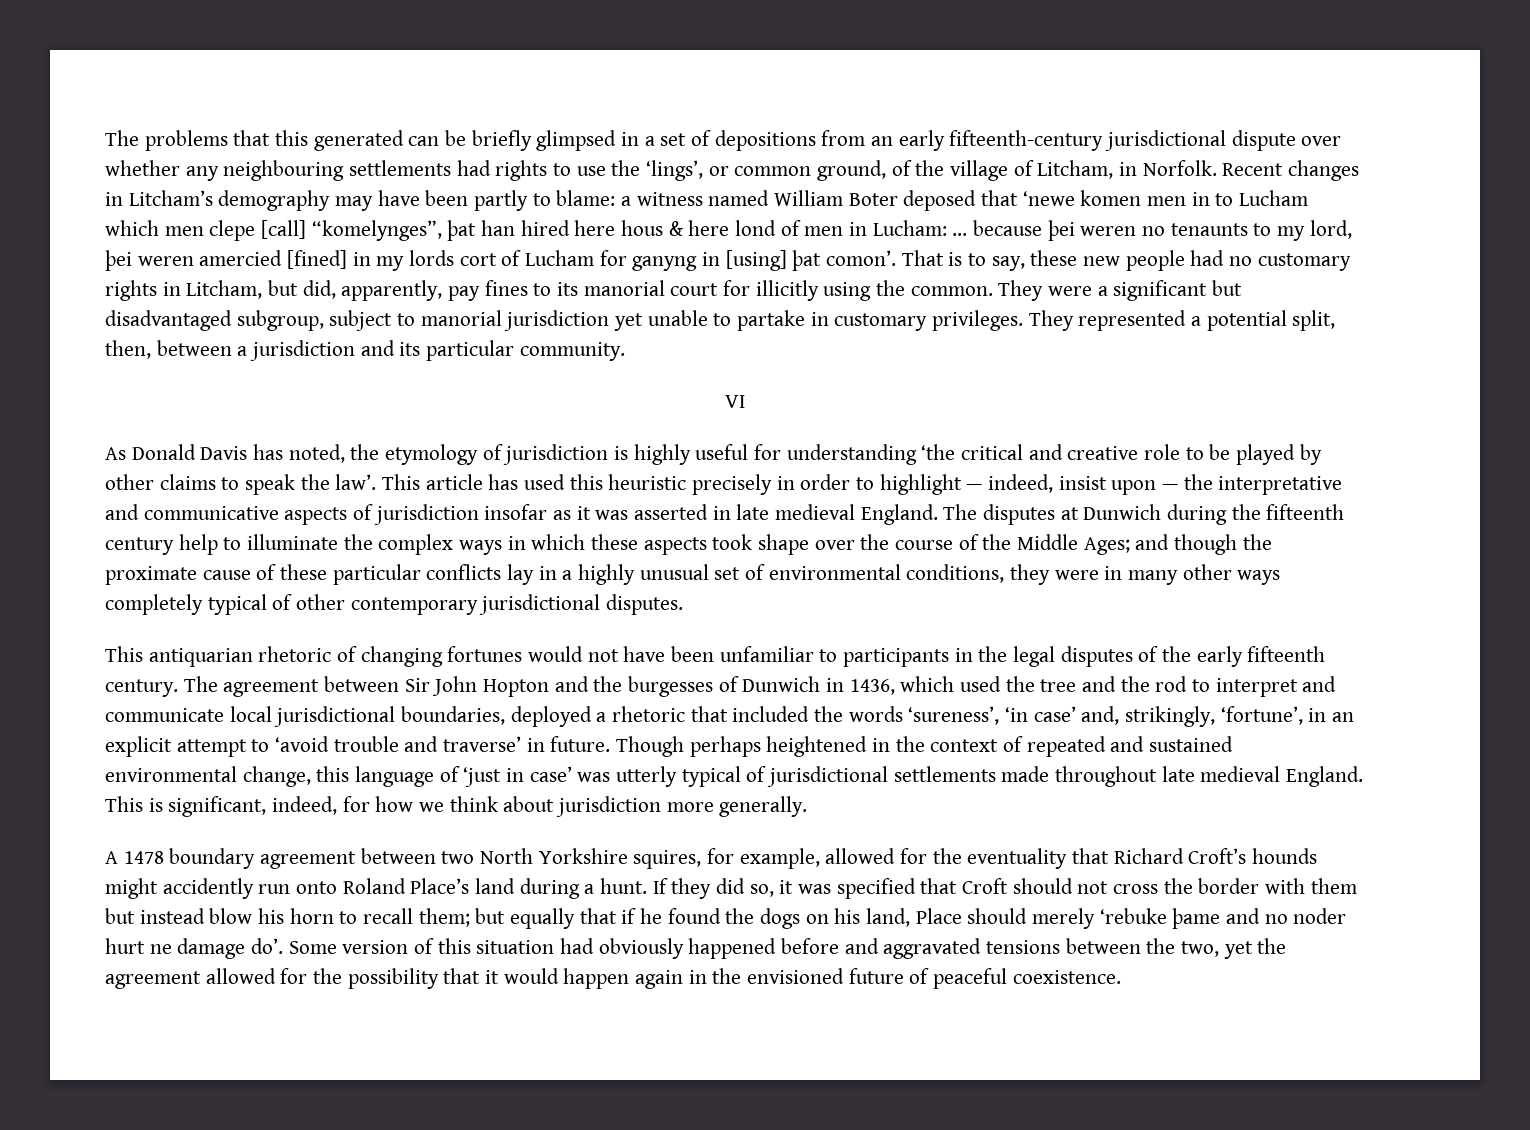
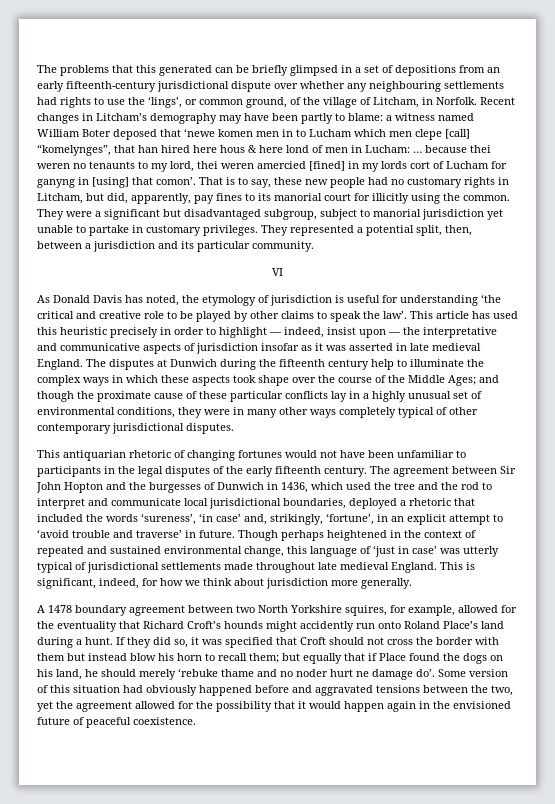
[447,220,477,241] þat -> [114,145,135,153] that
[1047,220,1075,241] þei -> [470,145,491,153] thei
[105,250,132,271] þei -> [197,161,218,169] thei
[792,250,822,271] þat -> [132,177,153,185] that
[633,444,691,465] highly -> (344, 299) none
[640,908,663,924] he -> [379,653,406,661] Place
[915,908,962,924] Place -> [85,669,98,677] he
[1172,908,1221,929] þame -> [221,669,254,677] thame

